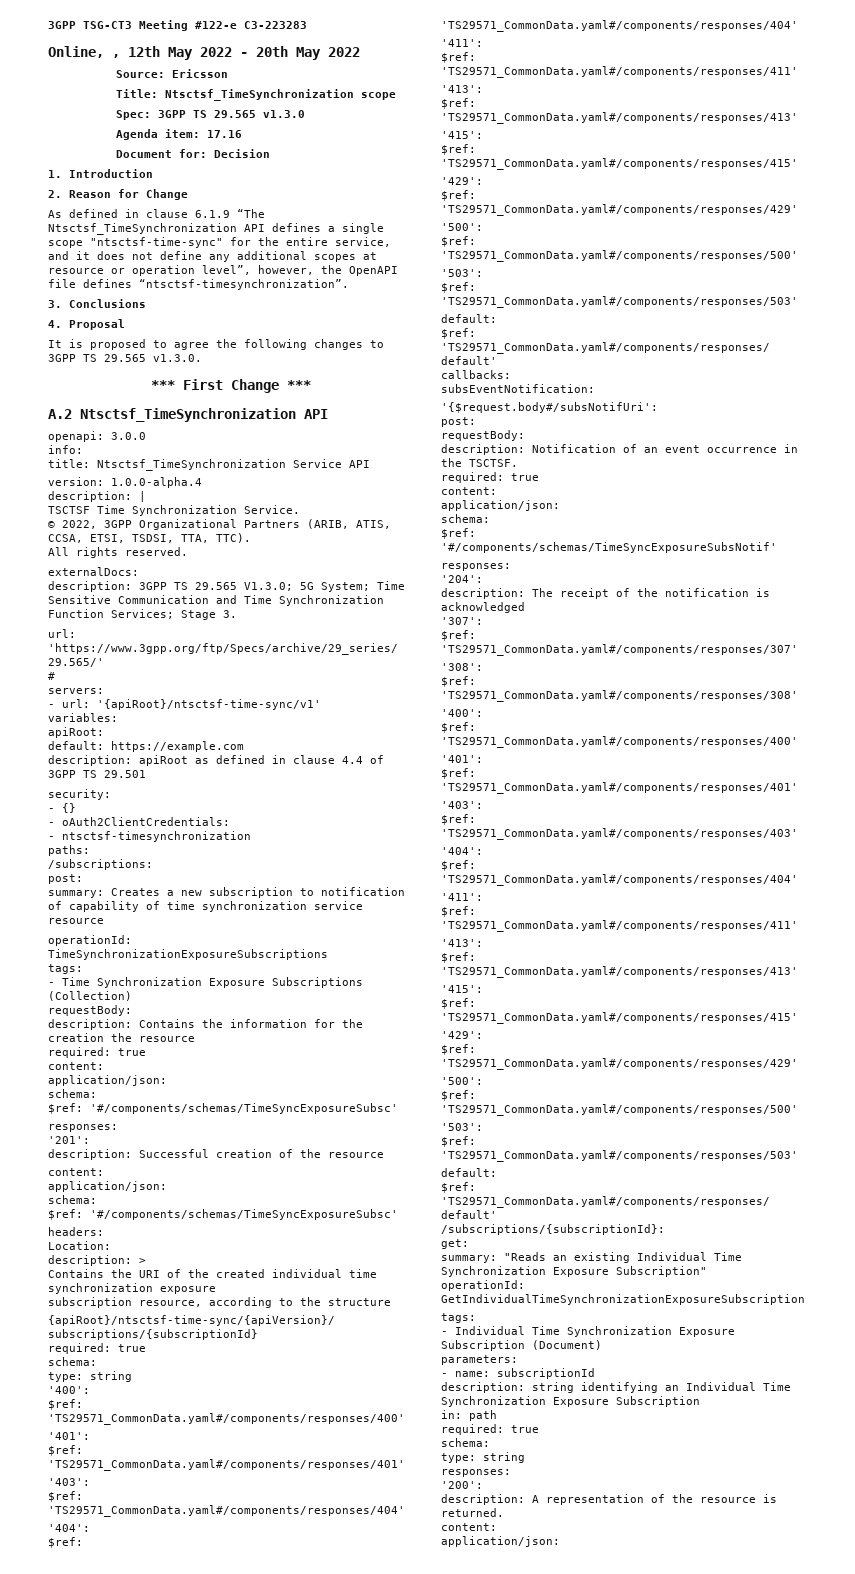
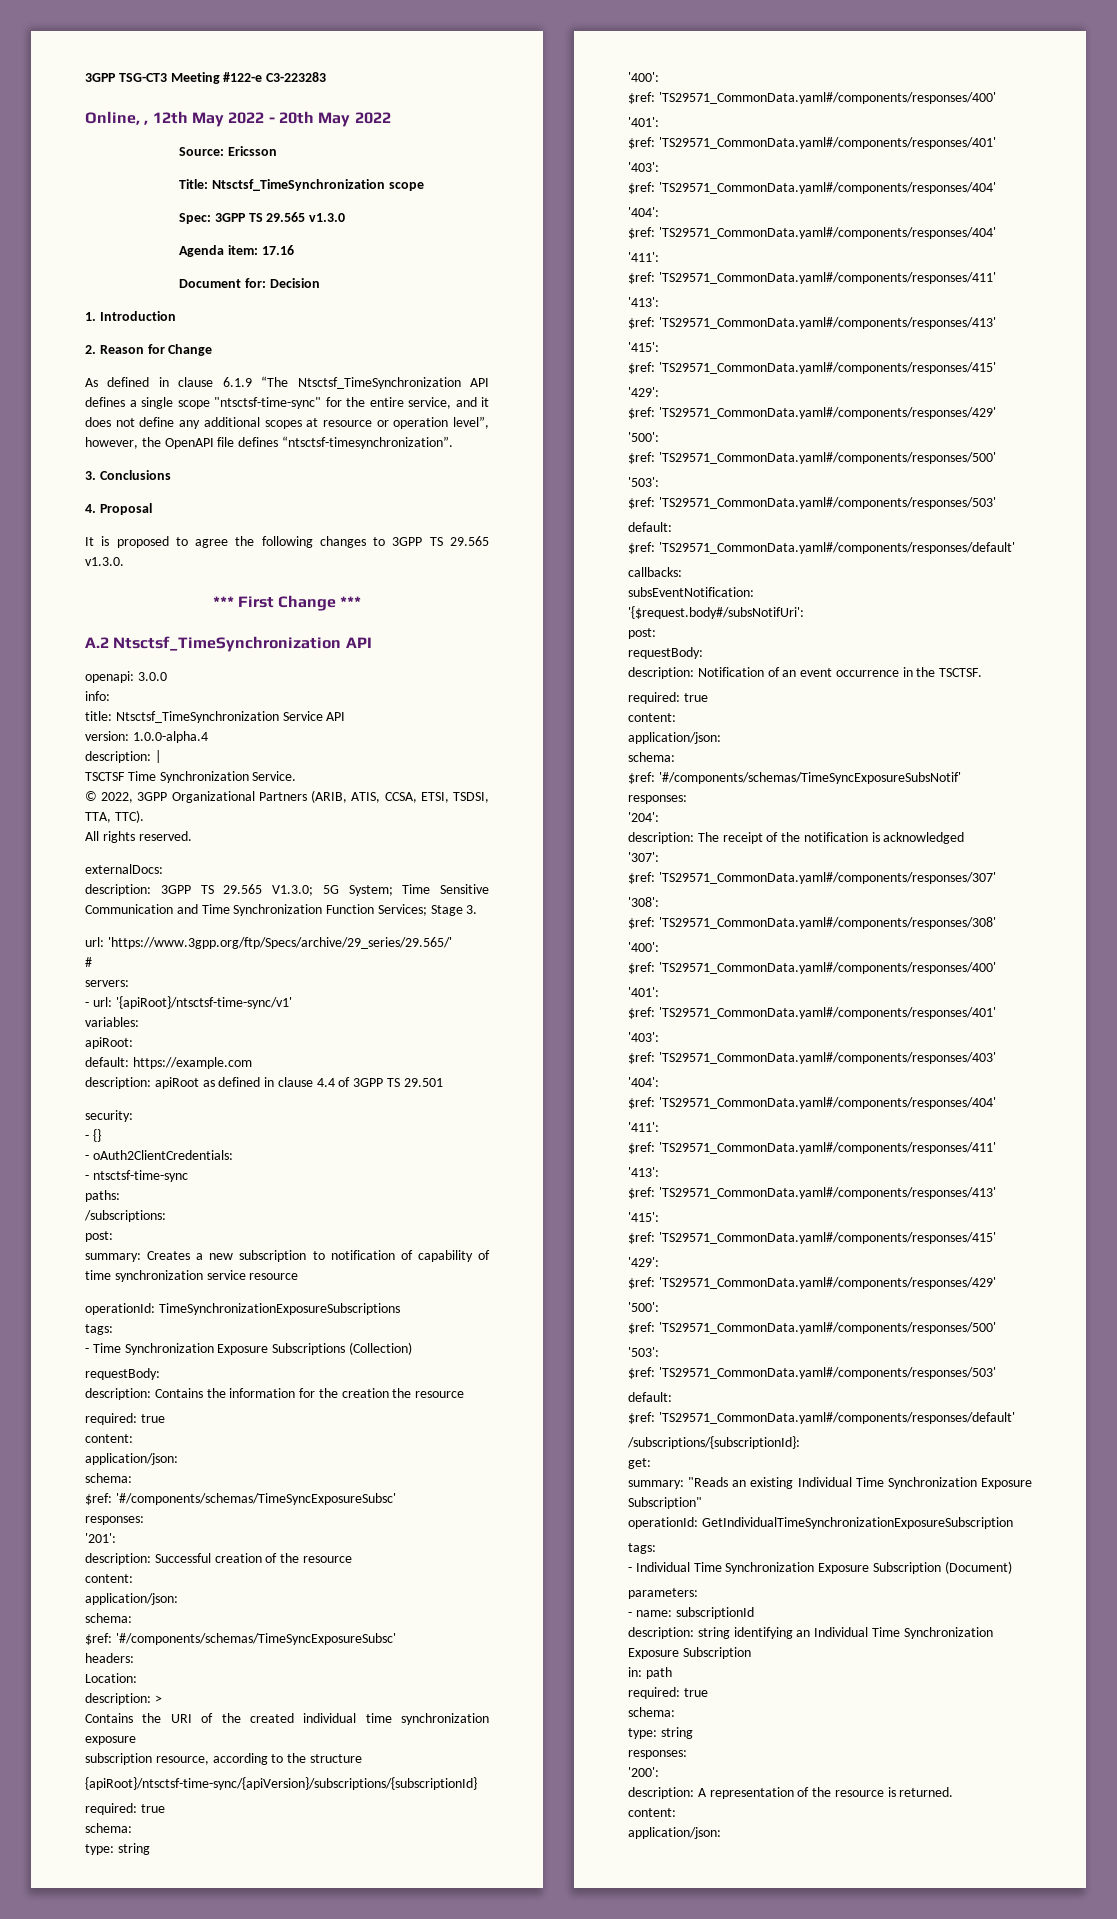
[62,831,251,842] ntsctsf-timesynchronization -> [92,1170,188,1182] ntsctsf-time-sync

